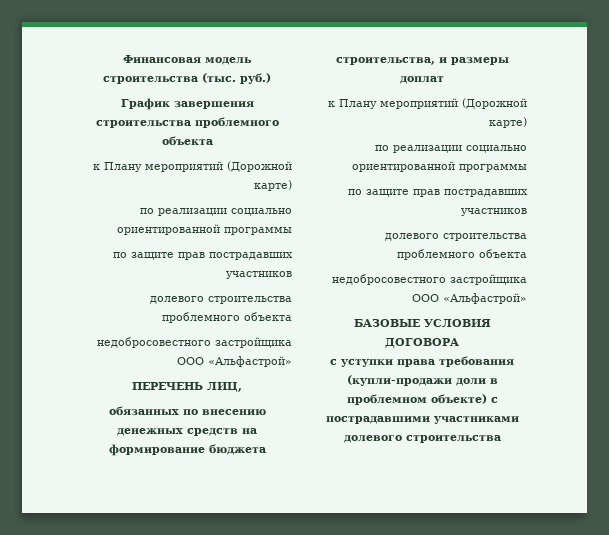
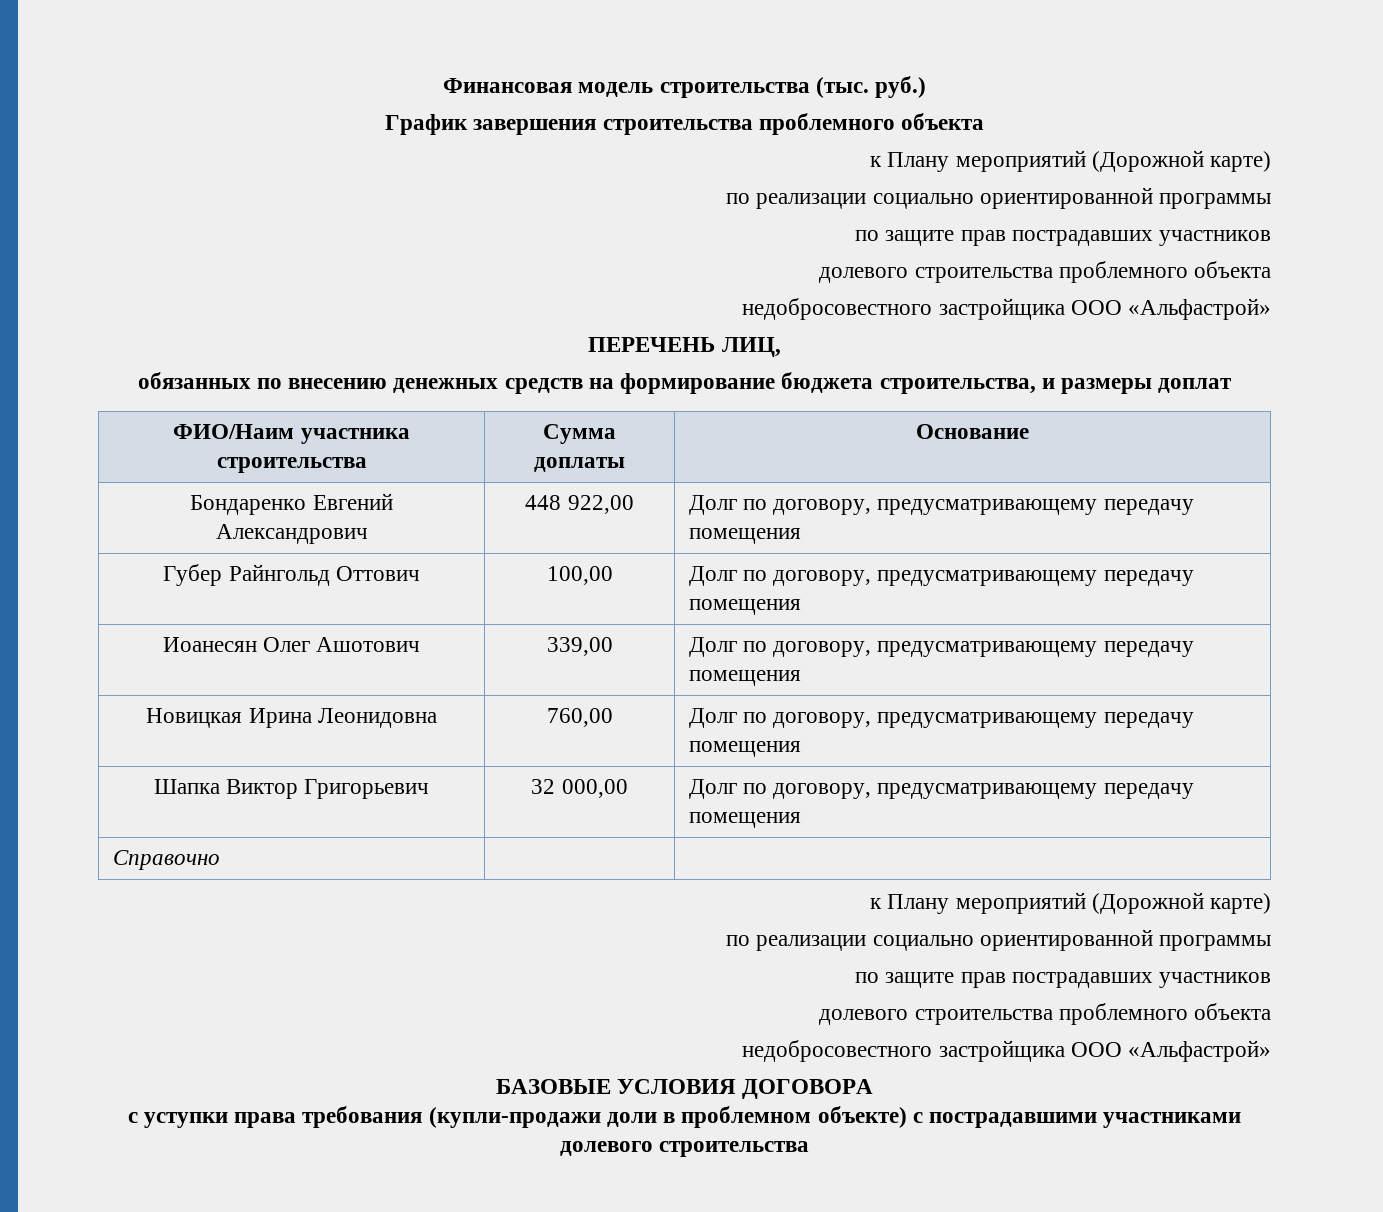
(444, 80) none -> [173,424,410,444] [216,457,367,473] [543,424,616,444] [534,457,625,472] [916,424,1029,439] [190,493,393,515] [215,524,368,544] [525,495,634,514] [688,495,1194,515] [688,528,801,544] [163,564,420,586] [546,566,613,585] [688,566,1194,586] [688,599,801,615] [162,637,421,652] [546,637,613,656] [688,637,1194,657] [688,670,801,686] [146,708,437,728] [546,708,613,727] [688,708,1194,728] [688,741,801,757] [153,779,430,799] [531,779,628,798] [688,779,1194,799] [688,812,801,828] [112,850,220,870] // ФИО/Наим участника строительства | Сумма доплаты | Основание // Бондаренко Евгений Александрович | 448 922,00 | Долг по договору, предусматривающему передачу помещения // Губер Райнгольд Оттович | 100,00 | Долг по договору, предусматривающему передачу помещения // Иоанесян Олег Ашотович | 339,00 | Долг по договору, предусматривающему передачу помещения // Новицкая Ирина Леонидовна | 760,00 | Долг по договору, предусматривающему передачу помещения // Шапка Виктор Григорьевич | 32 000,00 | Долг по договору, предусматривающему передачу помещения // Справочно | |

